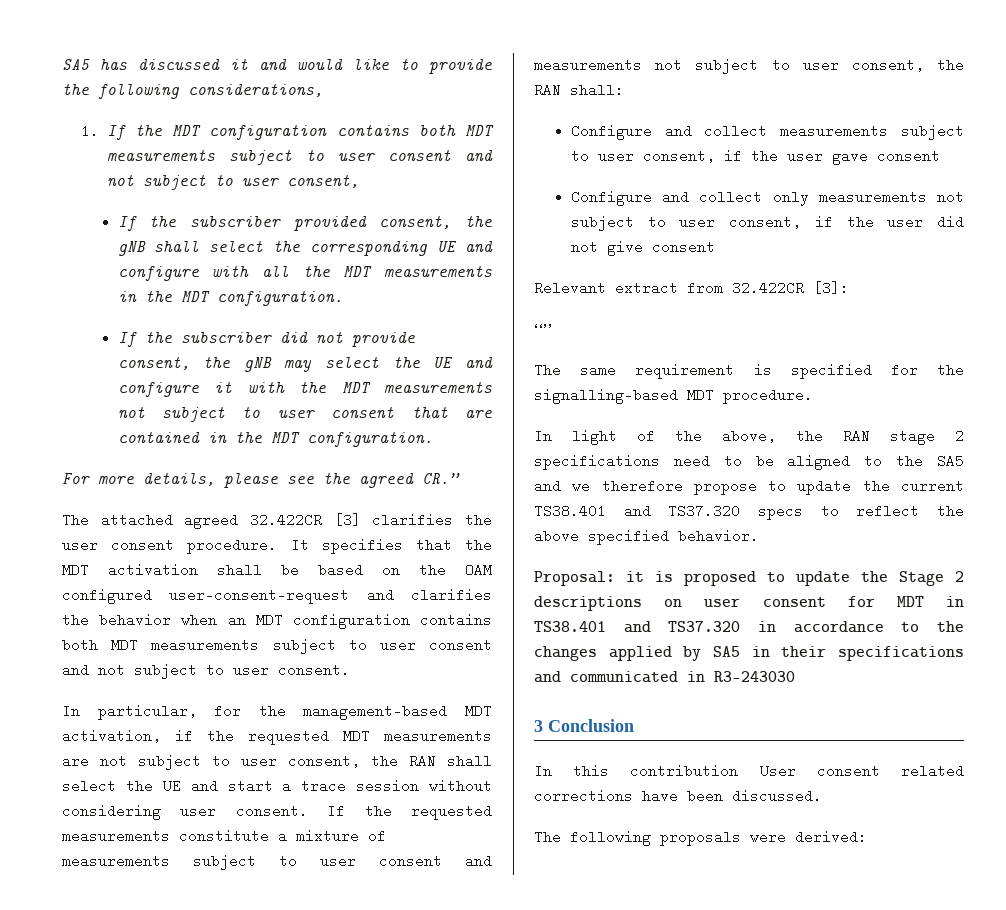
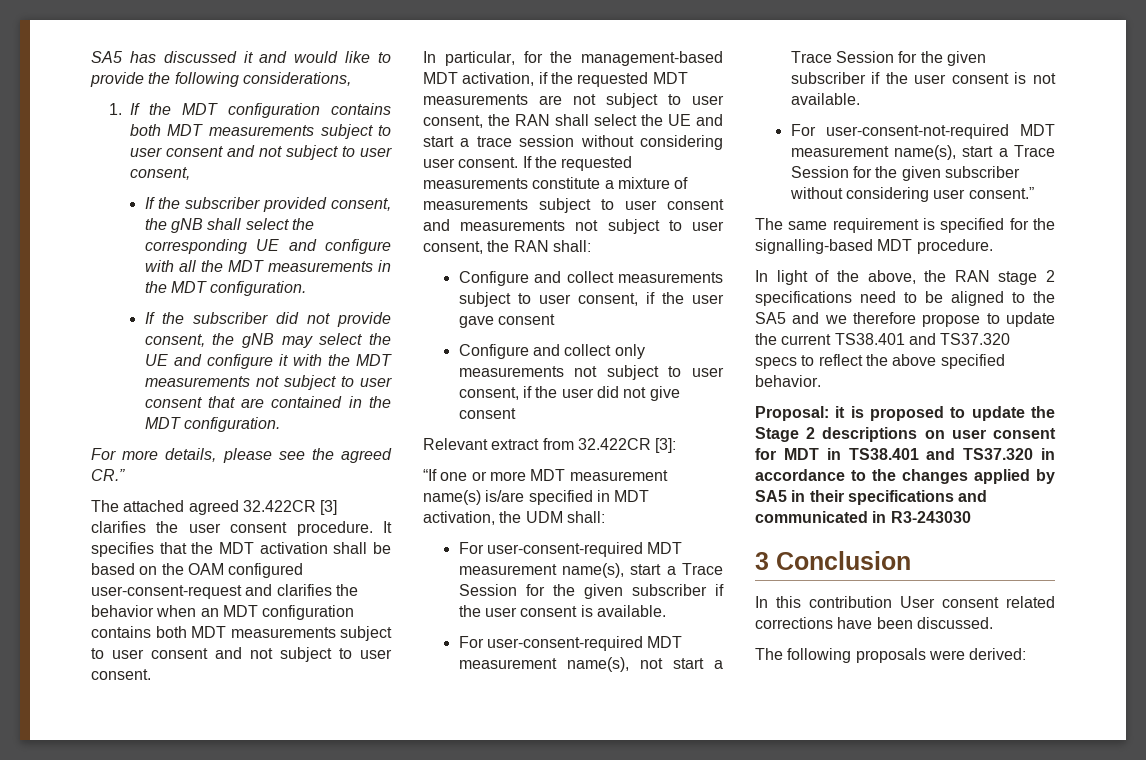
[534,324,552,334] “” -> [423,469,668,481] [423,490,650,505] [423,511,605,525] [458,542,683,557] [458,563,723,578] [458,584,724,599] [458,605,666,617] [458,636,683,651] [458,657,723,672] [790,51,986,66] [790,72,1056,84] [790,93,860,105] [790,124,1055,139] [790,145,1055,160] [790,166,1020,181] [789,187,1034,202] “If one or more MDT measurement name(s) is/are specified in MDT activation, the UDM shall: // For user-consent-required MDT measurement name(s), start a Trace Session for the given subscriber if the user consent is available. // For user-consent-required MDT measurement name(s), not start a Trace Session for the given subscriber if the user consent is not available. // For user-consent-not-required MDT measurement name(s), start a Trace Session for the given subscriber without considering user consent.”

